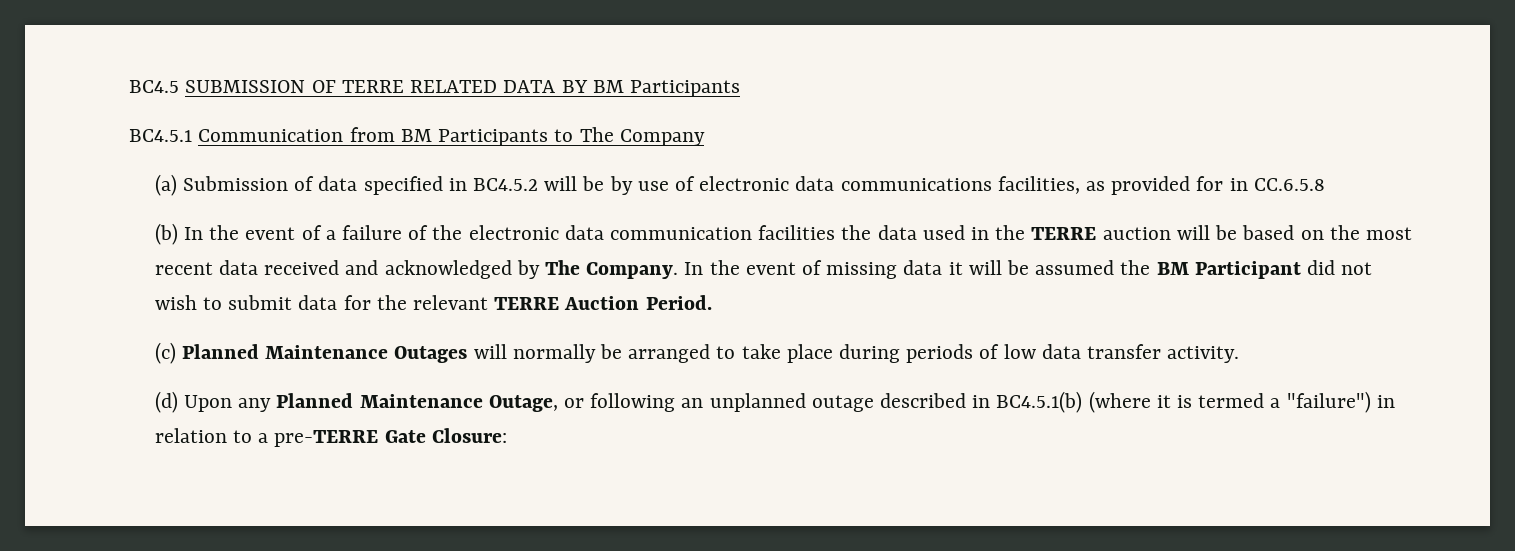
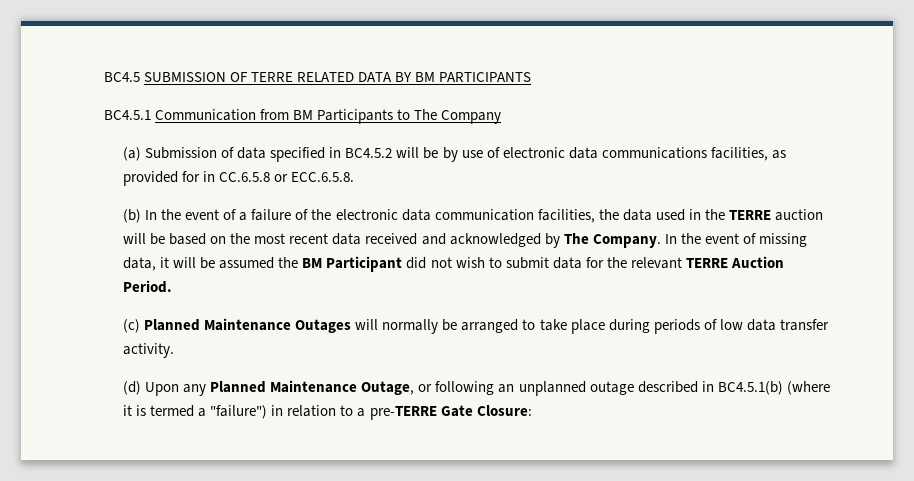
[629,80,740,97] Participants -> [439,72,532,82] PARTICIPANTS
(1325, 184) none -> [274,172,355,182] or ECC.6.5.8.
[758,225,836,240] facilities -> [537,209,595,223] facilities,
[903,260,943,275] data -> [123,257,157,271] data,

